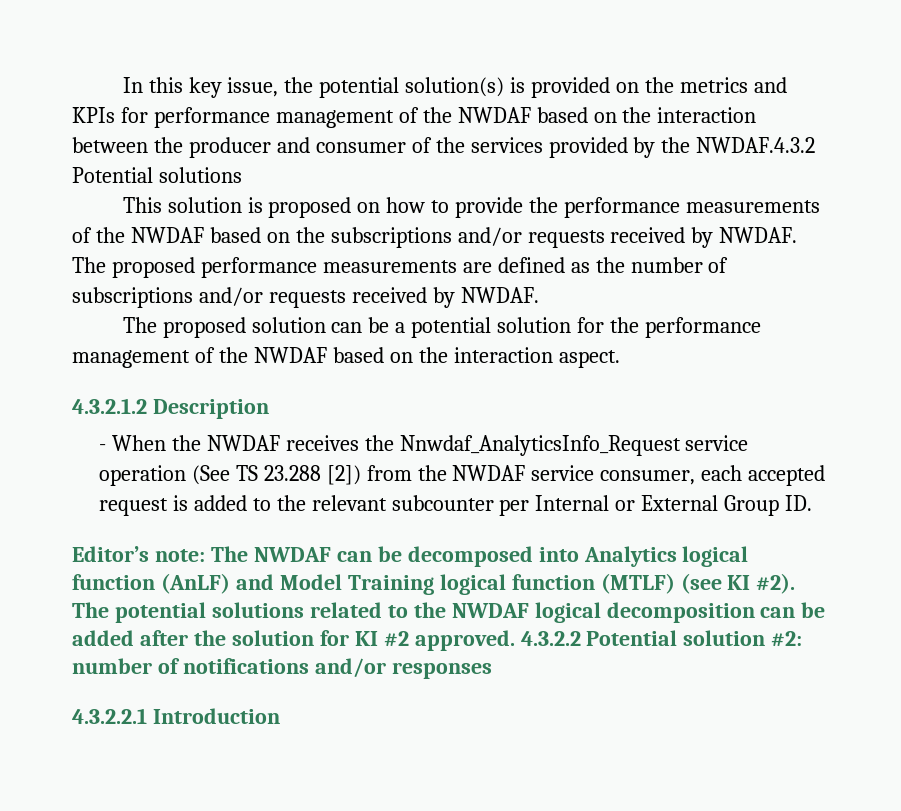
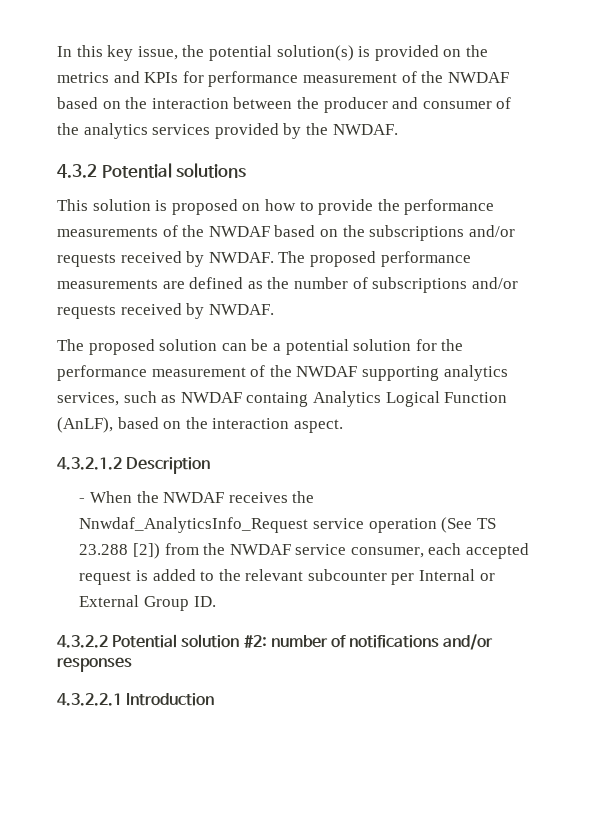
[275,110,394,128] management -> [302,73,397,83] measurement
(465, 145) none -> [83,123,148,139] analytics
[696,137,816,153] NWDAF.4.3.2 -> [332,124,398,135] [57,164,97,178] NWDAF. // 4.3.2
[72,347,327,368] management of the NWDAF -> [151,365,508,381] [57,391,508,407] [57,417,113,433] measurement of the NWDAF supporting analytics services, such as NWDAF containg Analytics Logical Function (AnLF),
[72,546,749,567] [72,573,796,595] [72,602,826,623] [72,630,515,651] Editor’s note: The NWDAF can be decomposed into Analytics logical function (AnLF) and Model Training logical function (MTLF) (see KI #2). The potential solutions related to the NWDAF logical decomposition can be added after the solution for KI #2 approved. -> (216, 601) none

